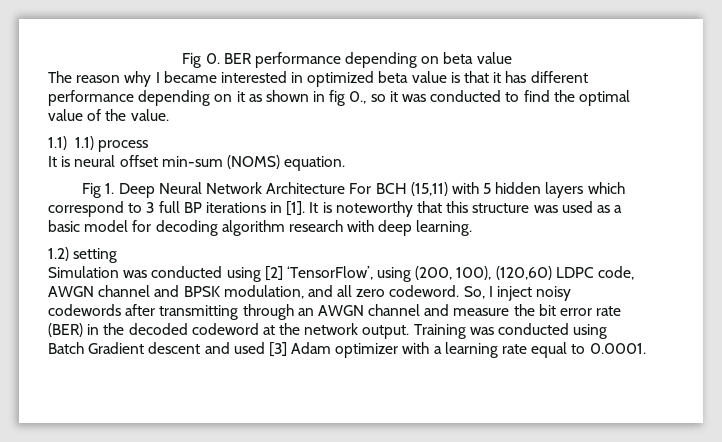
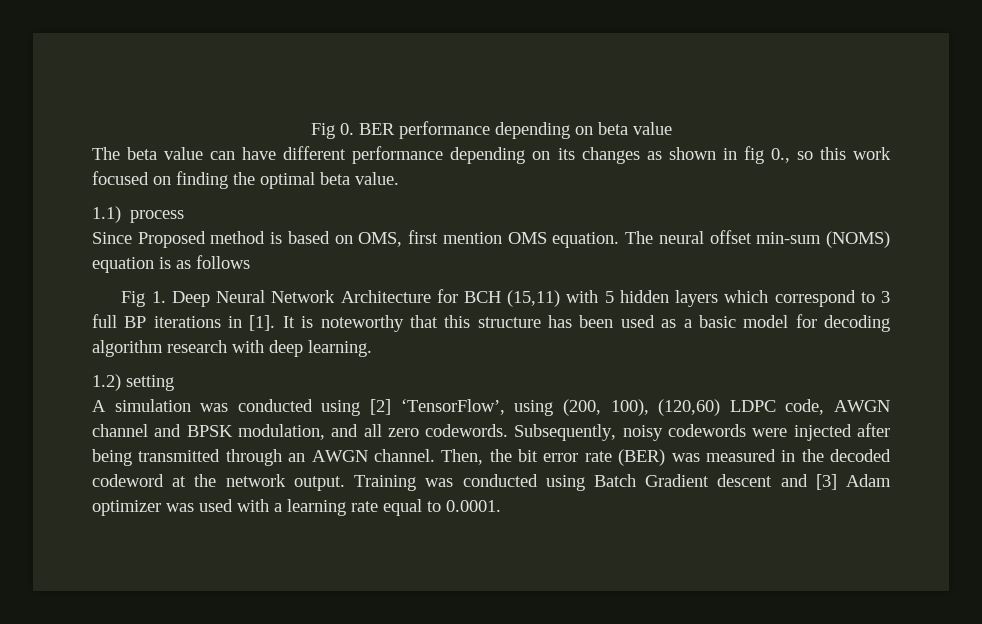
[76,71,527,87] reason why I became interested in optimized beta value is that it has -> [127,147,277,160] beta value can have
[236,91,245,102] it -> [557,147,640,164] its changes
[389,90,630,106] [48,109,127,121] it was conducted to find the optimal value of the -> [819,147,891,160] [92,171,350,189] this work focused on finding the optimal beta
[74,136,94,150] 1.1) -> (121, 214) none
[48,155,346,171] It is neural offset min-sum (NOMS) equation. -> [92,230,891,248] [92,255,250,273] Since Proposed method is based on OMS, first mention OMS equation. The neural offset min-sum (NOMS) equation is as follows
[349,183,372,194] For -> [436,289,458,303] for
[533,205,558,213] was -> [548,315,614,328] has been
[48,266,119,278] Simulation -> [92,399,191,412] A simulation
[389,285,572,301] [48,304,510,320] codeword. So, I inject noisy codewords after transmitting through an AWGN channel and measure -> [425,423,890,441] [92,449,484,466] codewords. Subsequently, noisy codewords were injected after being transmitted through an AWGN channel. Then,
(83, 330) none -> [671,449,776,462] was measured
[233,342,265,354] used -> (808, 480) none
(399, 350) none -> [166,499,233,512] was used

